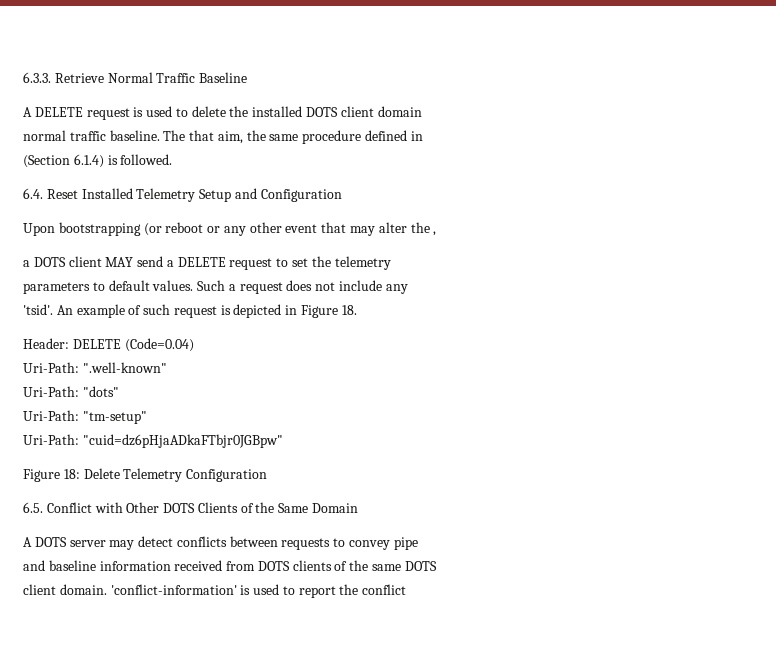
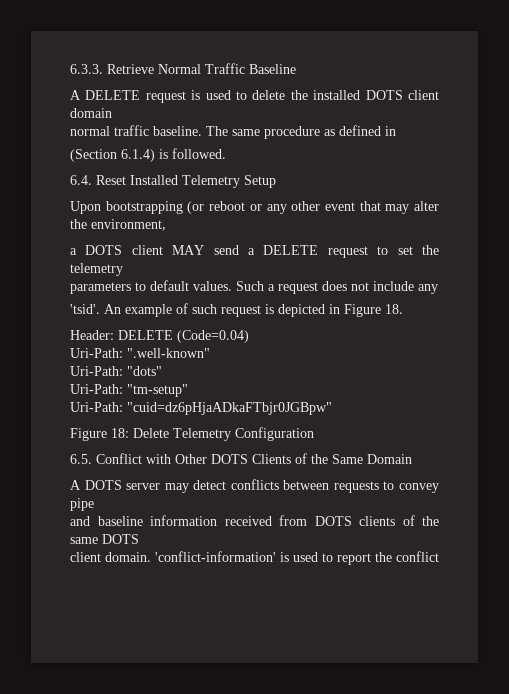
[189,130,266,144] that aim, the -> (228, 131) none
(362, 137) none -> [324,129,335,136] as
[234,188,342,202] and Configuration -> (276, 181) none
[433,231,437,236] , -> [91,219,166,231] environment,

